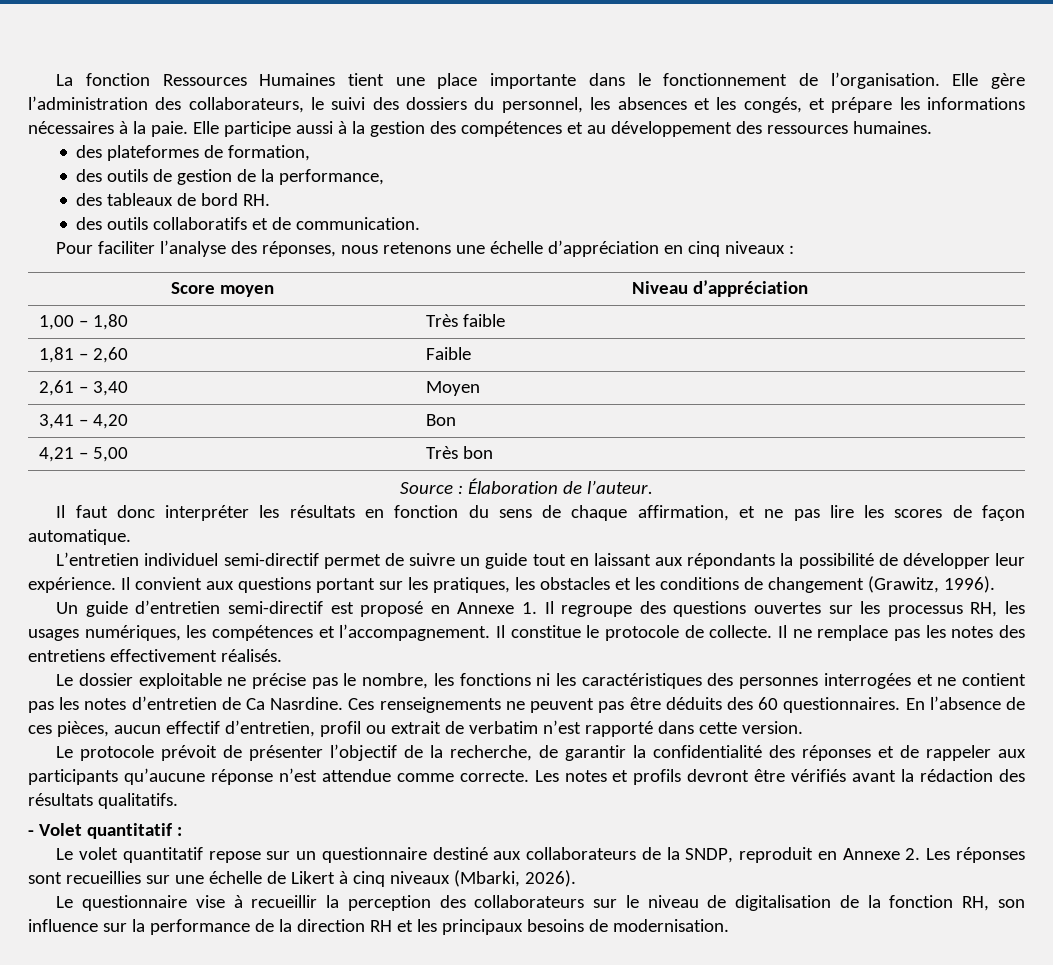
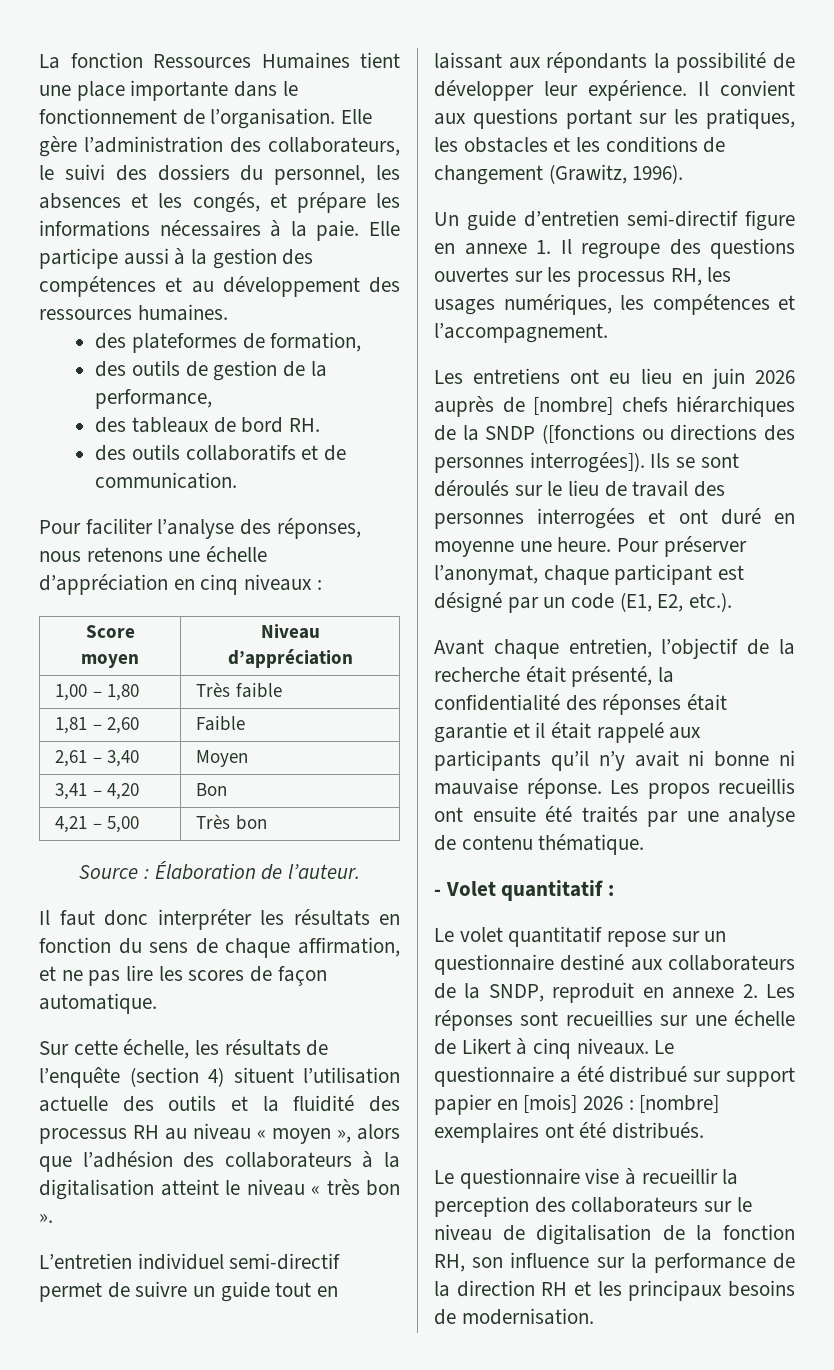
(131, 537) none -> [39,1039,329,1059] [39,1067,400,1088] [39,1095,400,1112] [39,1123,400,1144] [39,1151,400,1172] [39,1179,400,1200] [39,1214,53,1223] // Sur cette échelle, les résultats de l’enquête (section 4) situent l’utilisation actuelle des outils et la fluidité des processus RH au niveau « moyen », alors que l’adhésion des collaborateurs à la digitalisation atteint le niveau « très bon ».
[330,601,515,617] est proposé en Annexe -> [745,210,795,231] [434,243,527,255] figure en annexe
[496,625,1025,641] [28,649,282,662] [56,673,1026,689] [28,696,1025,713] [28,720,803,737] [56,744,1026,761] [28,768,1026,785] [28,793,178,809] Il constitue le protocole de collecte. Il ne remplace pas les notes des entretiens effectivement réalisés. // Le dossier exploitable ne précise pas le nombre, les fonctions ni les caractéristiques des personnes interrogées et ne contient pas les notes d’entretien de Ca Nasrdine. Ces renseignements ne peuvent pas être déduits des 60 questionnaires. En l’absence de ces pièces, aucun effectif d’entretien, profil ou extrait de verbatim n’est rapporté dans cette version. // Le protocole prévoit de présenter l’objectif de la recherche, de garantir la confidentialité des réponses et de rappeler aux participants qu’aucune réponse n’est attendue comme correcte. Les notes et profils devront être vérifiés avant la rédaction des résultats qualitatifs. -> [434,368,795,389] [434,396,795,417] [434,424,795,444] [434,452,739,473] [434,480,726,497] [434,508,795,529] [434,536,747,557] [434,564,745,585] [434,592,733,613] [434,638,795,659] [434,666,675,687] [434,694,728,715] [434,722,702,743] [434,750,795,771] [434,778,795,799] [434,806,795,827] [434,834,645,855] // Les entretiens ont eu lieu en juin 2026 auprès de [nombre] chefs hiérarchiques de la SNDP ([fonctions ou directions des personnes interrogées]). Ils se sont déroulés sur le lieu de travail des personnes interrogées et ont duré en moyenne une heure. Pour préserver l’anonymat, chaque participant est désigné par un code (E1, E2, etc.). // Avant chaque entretien, l’objectif de la recherche était présenté, la confidentialité des réponses était garantie et il était rappelé aux participants qu’il n’y avait ni bonne ni mauvaise réponse. Les propos recueillis ont ensuite été traités par une analyse de contenu thématique.
[842,848,900,860] Annexe -> [672,987,735,999] annexe
[389,870,576,887] niveaux (Mbarki, 2026). -> [576,1038,675,1055] [434,1066,795,1087] [434,1094,720,1115] [434,1122,705,1143] niveaux. Le questionnaire a été distribué sur support papier en [mois] 2026 : [nombre] exemplaires ont été distribués.

